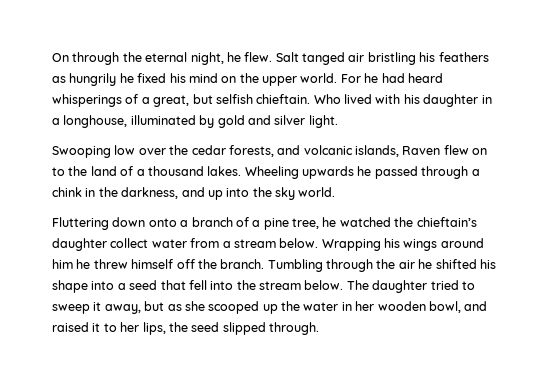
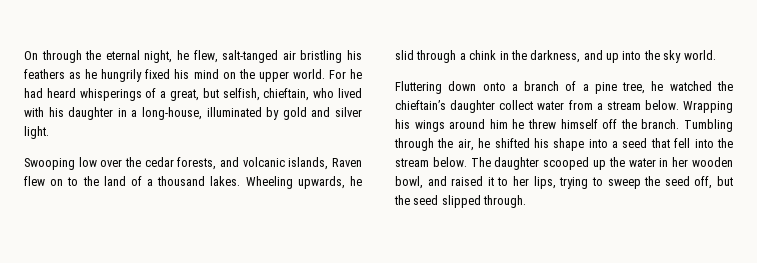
[244,52,345,65] flew. Salt tanged -> [193,50,279,63] flew, salt-tanged
[69,73,134,86] hungrily he -> [85,69,143,82] he hungrily
[215,94,341,104] selfish chieftain. Who -> [222,88,335,101] selfish, chieftain, who
[63,115,128,128] longhouse, -> [142,107,202,120] long-house,
[302,166,418,179] upwards he passed -> [297,176,362,189] [395,50,414,60] upwards, he slid
[398,260,415,269] air -> [457,139,474,151] air,
[430,280,475,290] [52,301,205,314] tried to sweep it away, but as she -> (540, 163) none
(166, 328) none -> [559,176,733,189] trying to sweep the seed off, but

